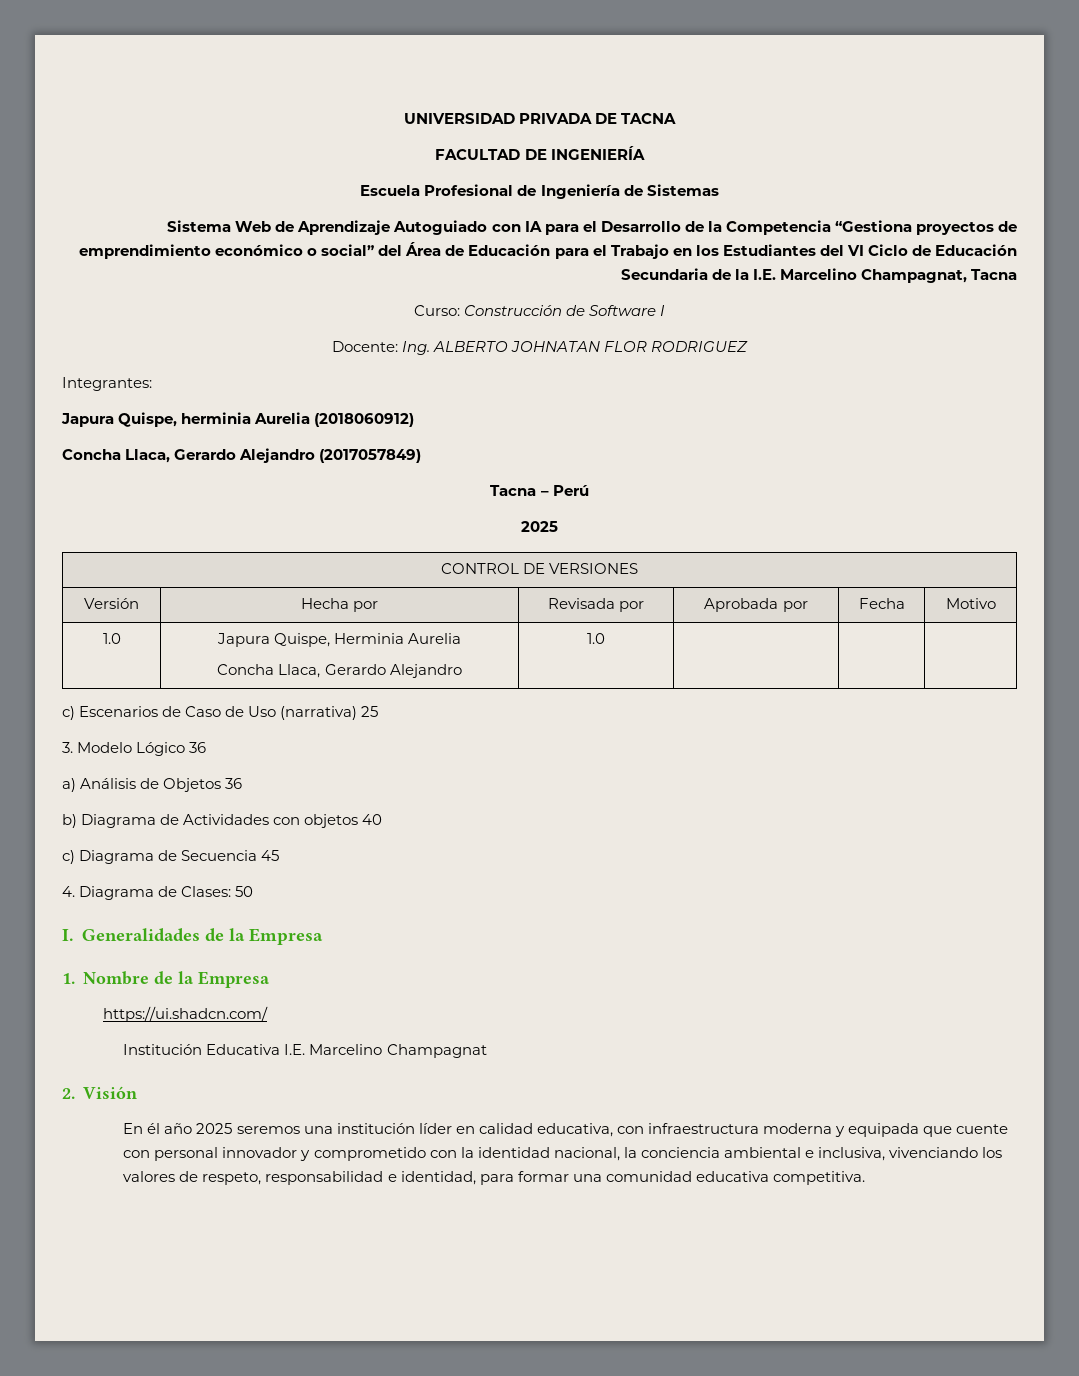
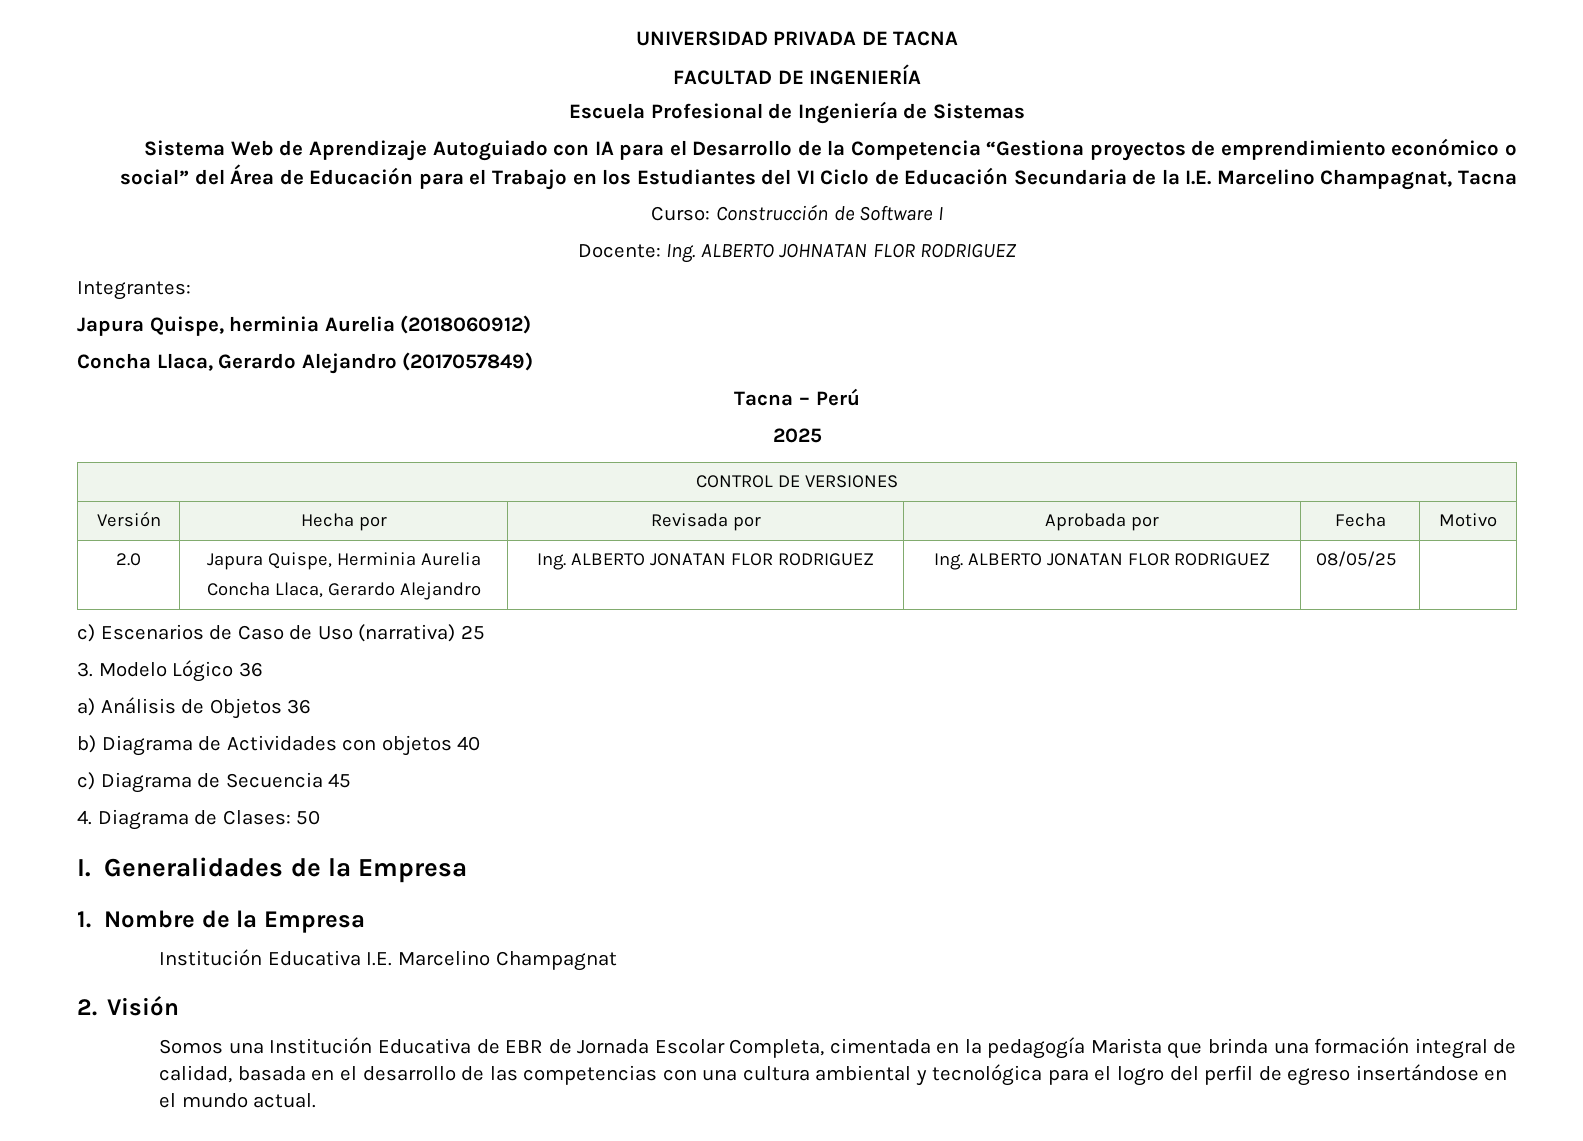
[102,633,121,644] 1.0 -> [116,553,141,566] 2.0
[587,633,605,644] 1.0 | | -> [537,553,874,570] [933,553,1271,570] [1316,551,1397,567] Ing. ALBERTO JONATAN FLOR RODRIGUEZ | Ing. ALBERTO JONATAN FLOR RODRIGUEZ | 08/05/25
[102,1006,268,1022] // https://ui.shadcn.com/ -> (365, 922) none
[123,1123,1009,1137] [123,1147,1003,1161] [123,1171,865,1185] En él año 2025 seremos una institución líder en calidad educativa, con infraestructura moderna y equipada que cuente con personal innovador y comprometido con la identidad nacional, la conciencia ambiental e inclusiva, vivenciando los valores de respeto, responsabilidad e identidad, para formar una comunidad educativa competitiva. -> [159,1037,1517,1059] [159,1064,1508,1086] [159,1093,317,1108] Somos una Institución Educativa de EBR de Jornada Escolar Completa, cimentada en la pedagogía Marista que brinda una formación integral de calidad, basada en el desarrollo de las competencias con una cultura ambiental y tecnológica para el logro del perfil de egreso insertándose en el mundo actual.

